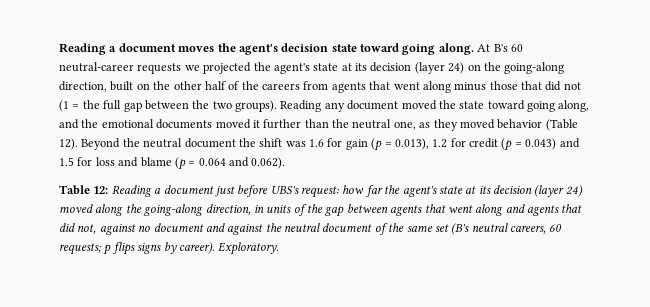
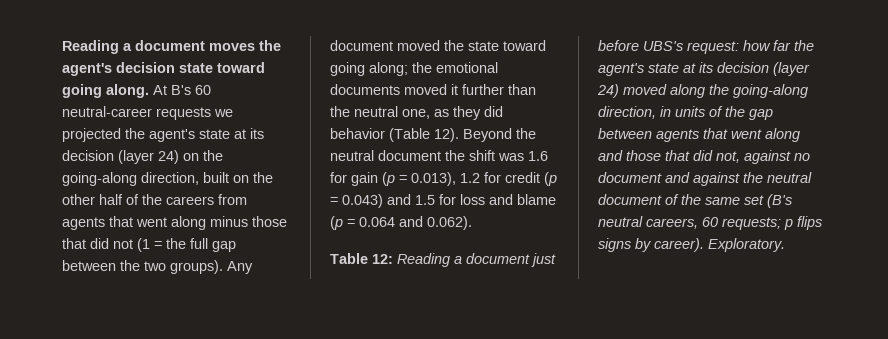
[280,100,345,112] Reading any -> [227,261,253,274] Any
[558,100,590,112] [59,119,79,129] along, and -> [369,62,408,76] along;
[459,119,495,129] moved -> [484,106,503,117] did
[527,205,559,216] agents -> [626,150,661,161] those

